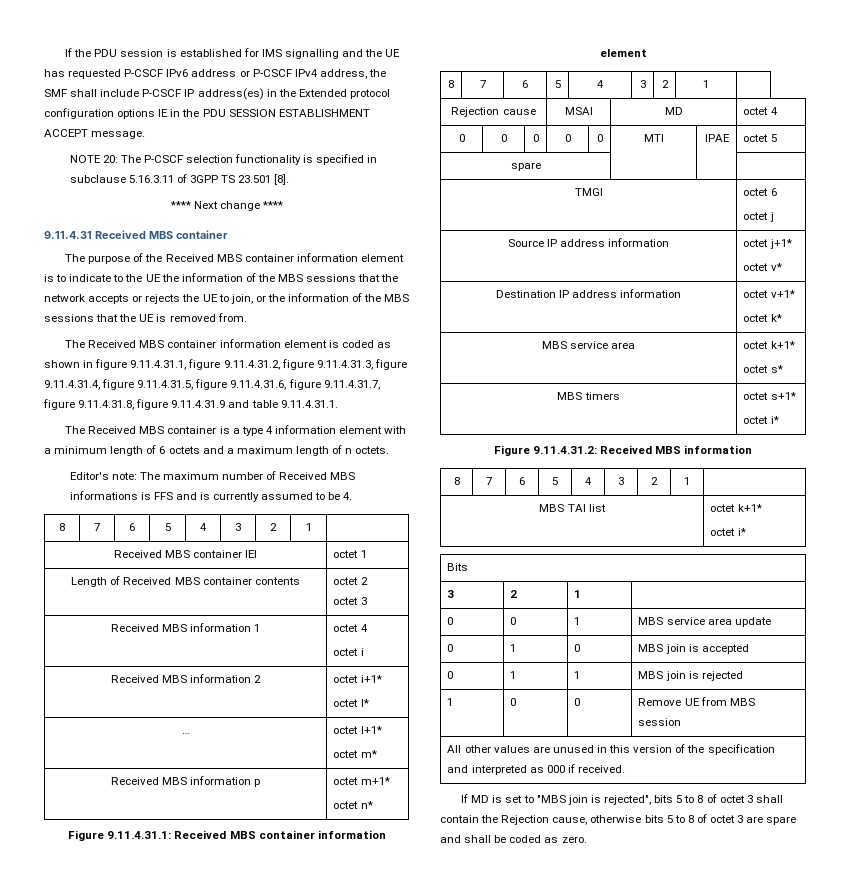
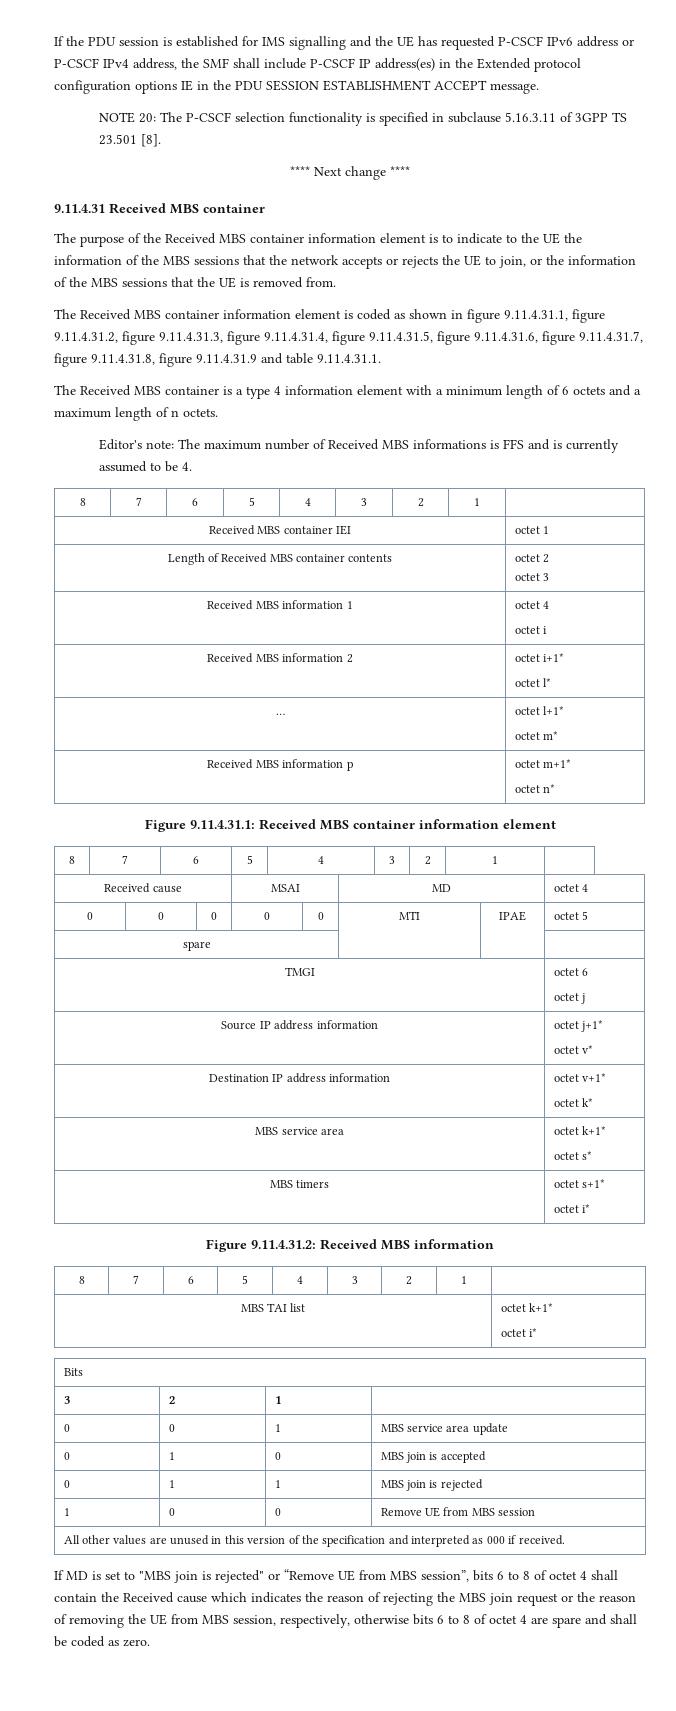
[451,107,500,117] Rejection -> [104,883,151,893] Received
[603,794,753,805] rejected", bits 5 to 8 of octet 3 -> [215,1569,587,1583] rejected" or “Remove UE from MBS session”, bits 6 to 8 of octet 4
[501,815,588,825] Rejection cause, -> [123,1592,636,1606] [54,1614,350,1628] Received cause which indicates the reason of rejecting the MBS join request or the reason of removing the UE from MBS session, respectively,
[666,814,744,823] 5 to 8 of octet 3 -> [437,1614,527,1624] 6 to 8 of octet 4

